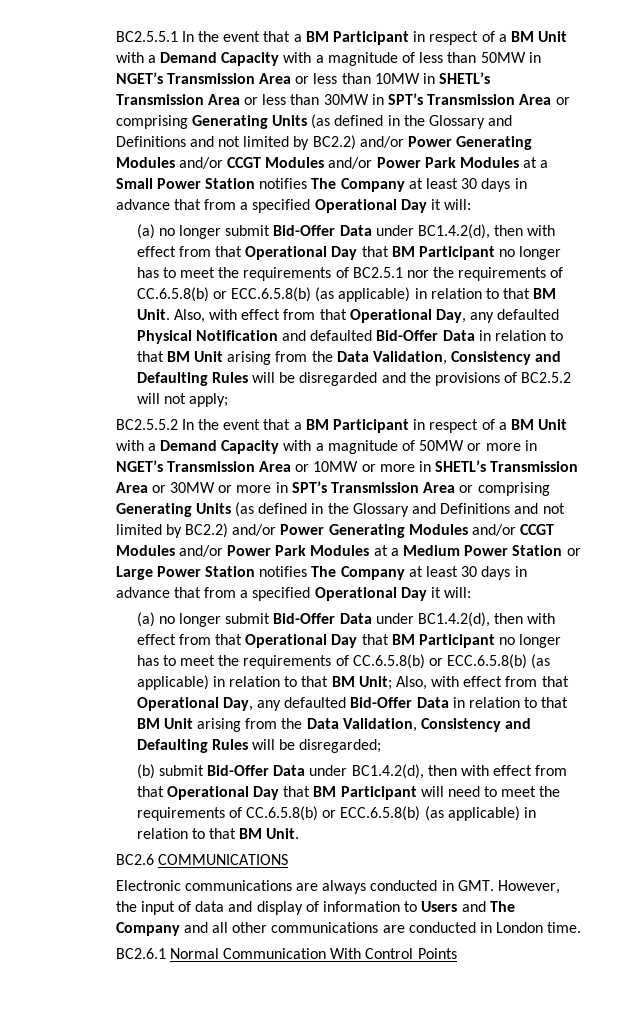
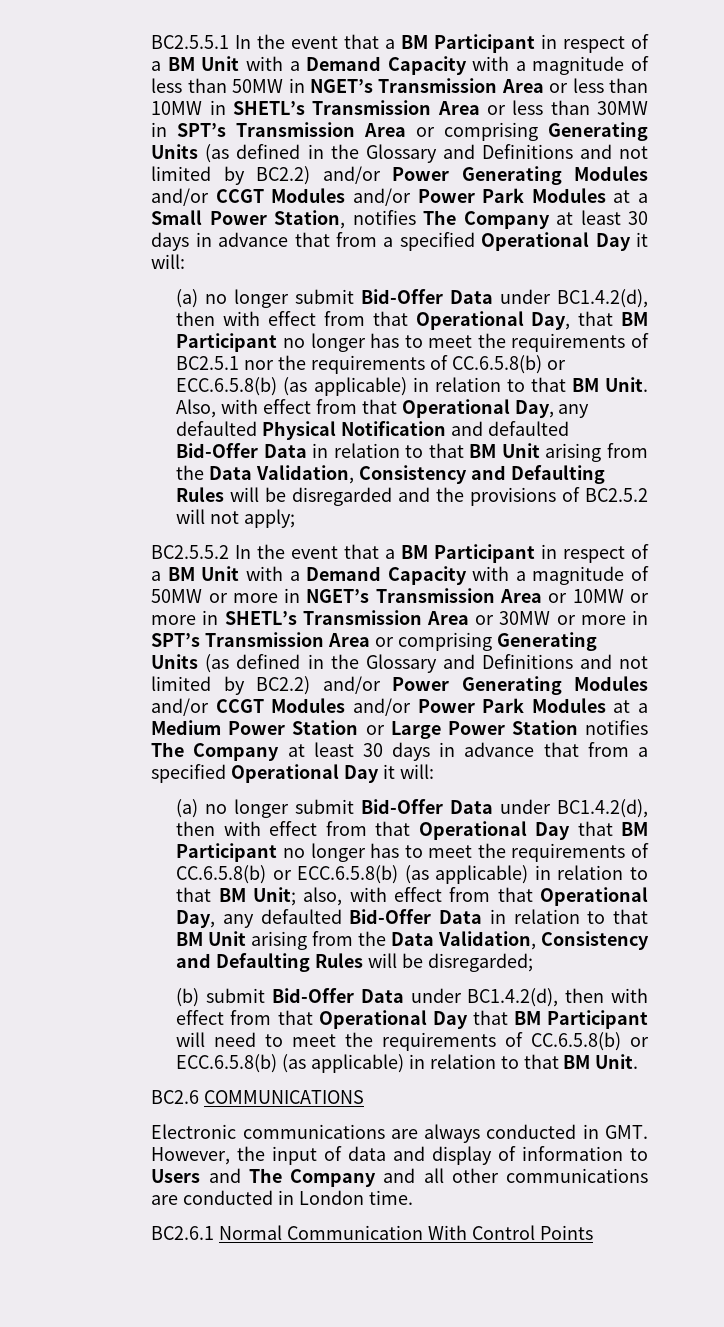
[205,178,256,189] Station -> [274,210,346,229] Station,
[331,246,358,260] Day -> [531,312,571,330] Day,
[395,676,427,690] Also, -> [303,887,343,906] also,

